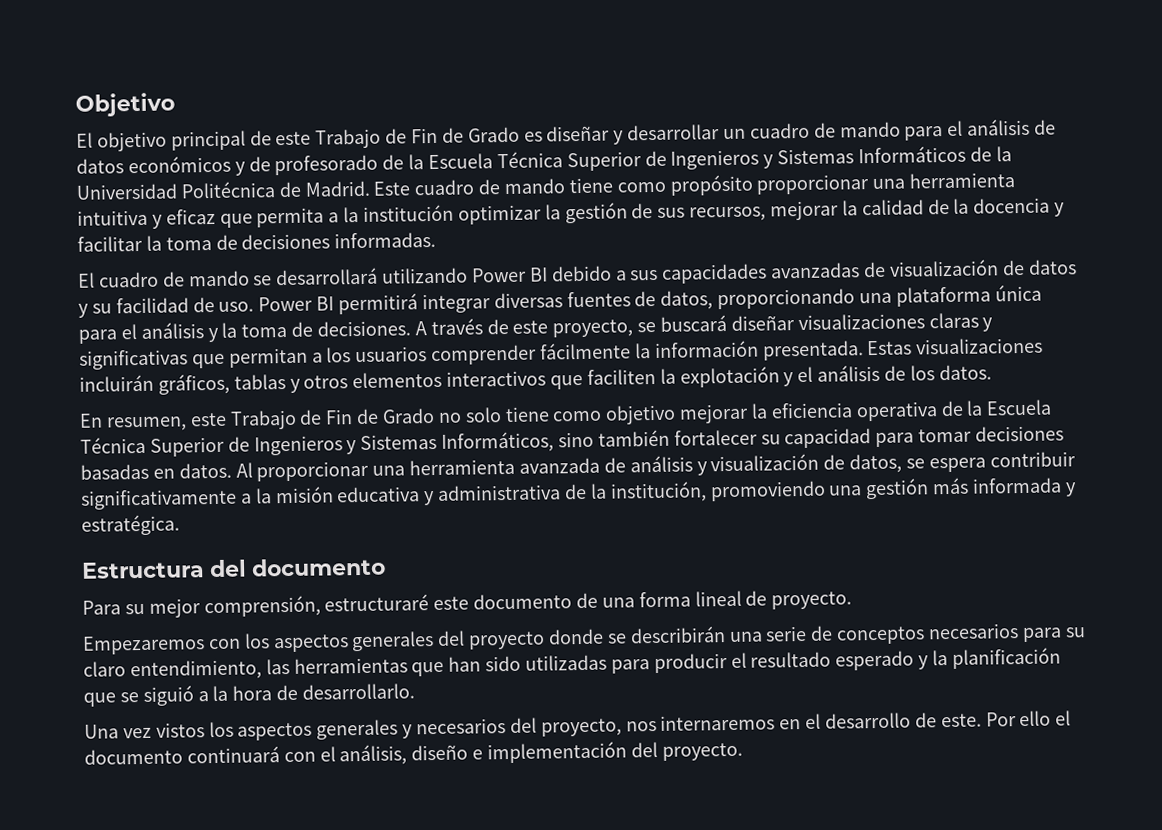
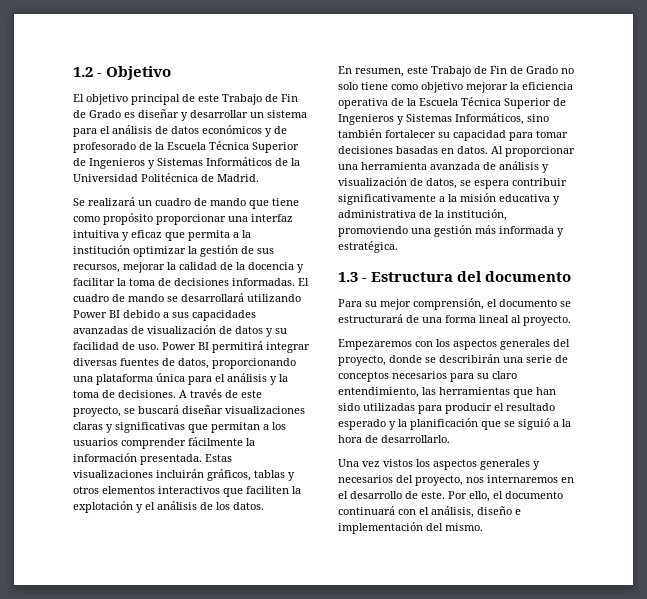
(75, 104) none -> [73,67,103,77] 1.2 -
[749,121,901,139] cuadro de mando -> [267,110,307,118] sistema
[373,178,566,196] Este cuadro de mando -> [73,197,269,209] // Se realizará un cuadro de mando que
[909,172,1016,189] herramienta -> [251,214,293,222] interfaz
(437, 240) // -> (295, 282) none
(180, 525) none -> [338,272,368,282] 1.3 -
[324,593,573,612] estructuraré este documento -> [487,299,571,307] [338,314,403,323] el documento se estructurará
[745,590,768,606] de -> [511,315,521,323] al
[468,631,546,650] proyecto -> [338,355,386,366] proyecto,
[1019,710,1052,727] ello -> [469,491,490,502] ello,
[661,742,743,761] proyecto. -> [445,523,483,531] mismo.

